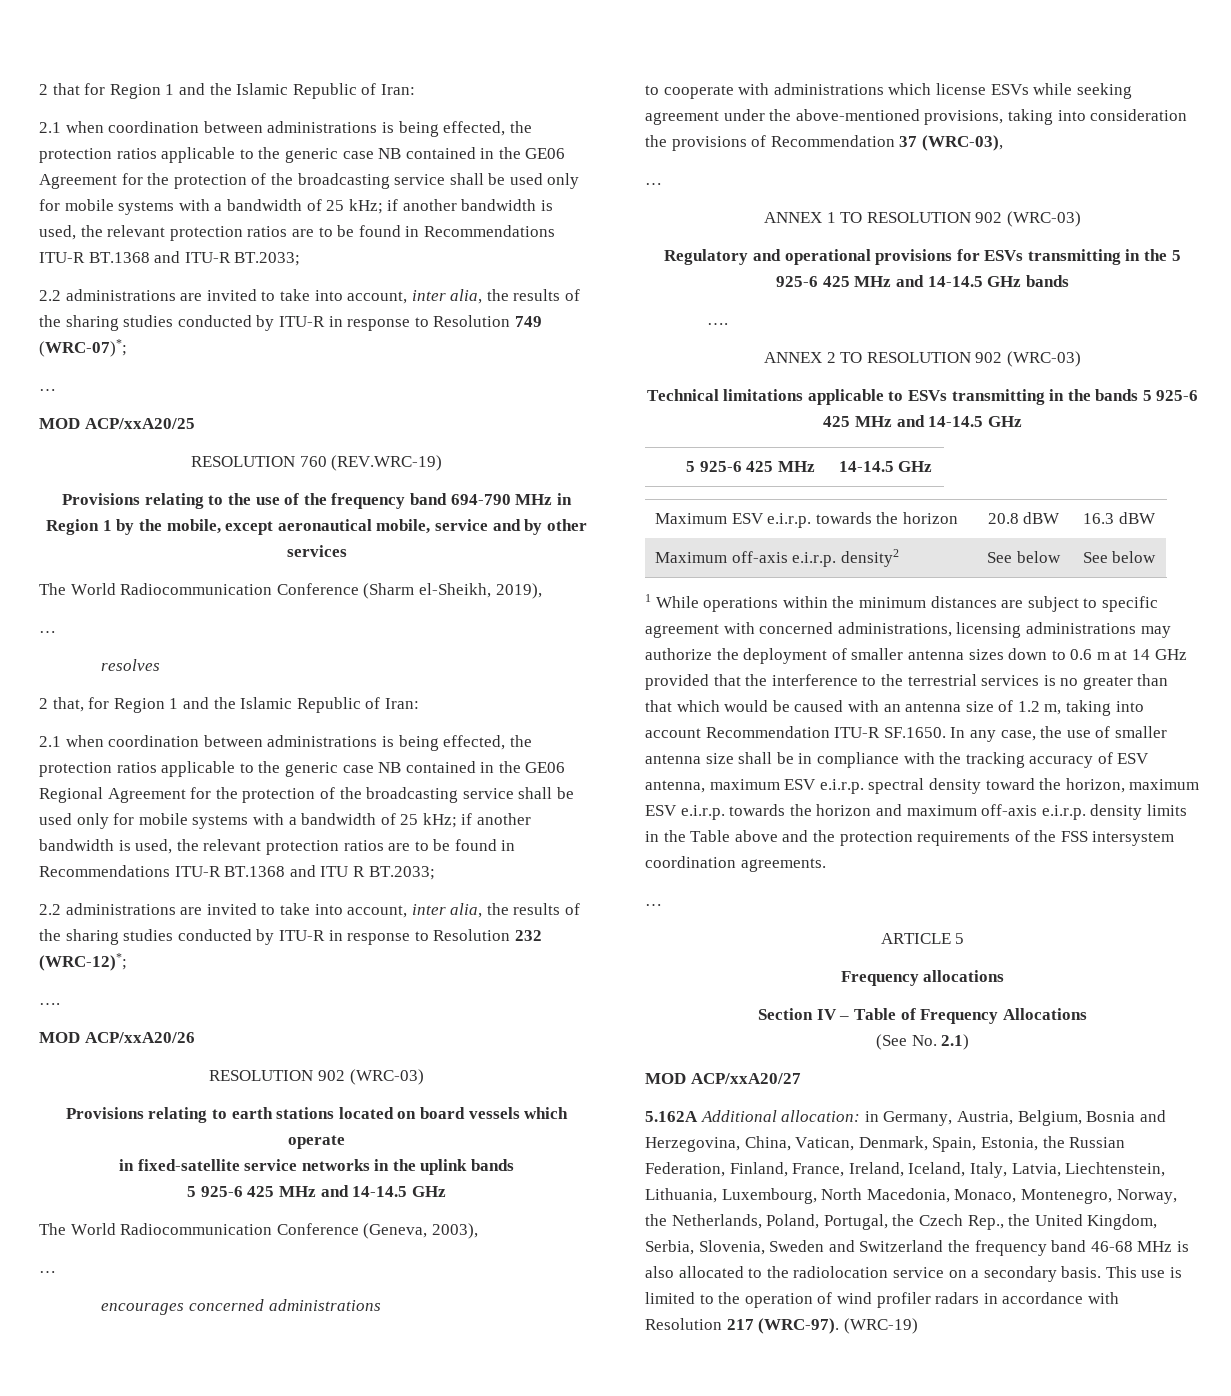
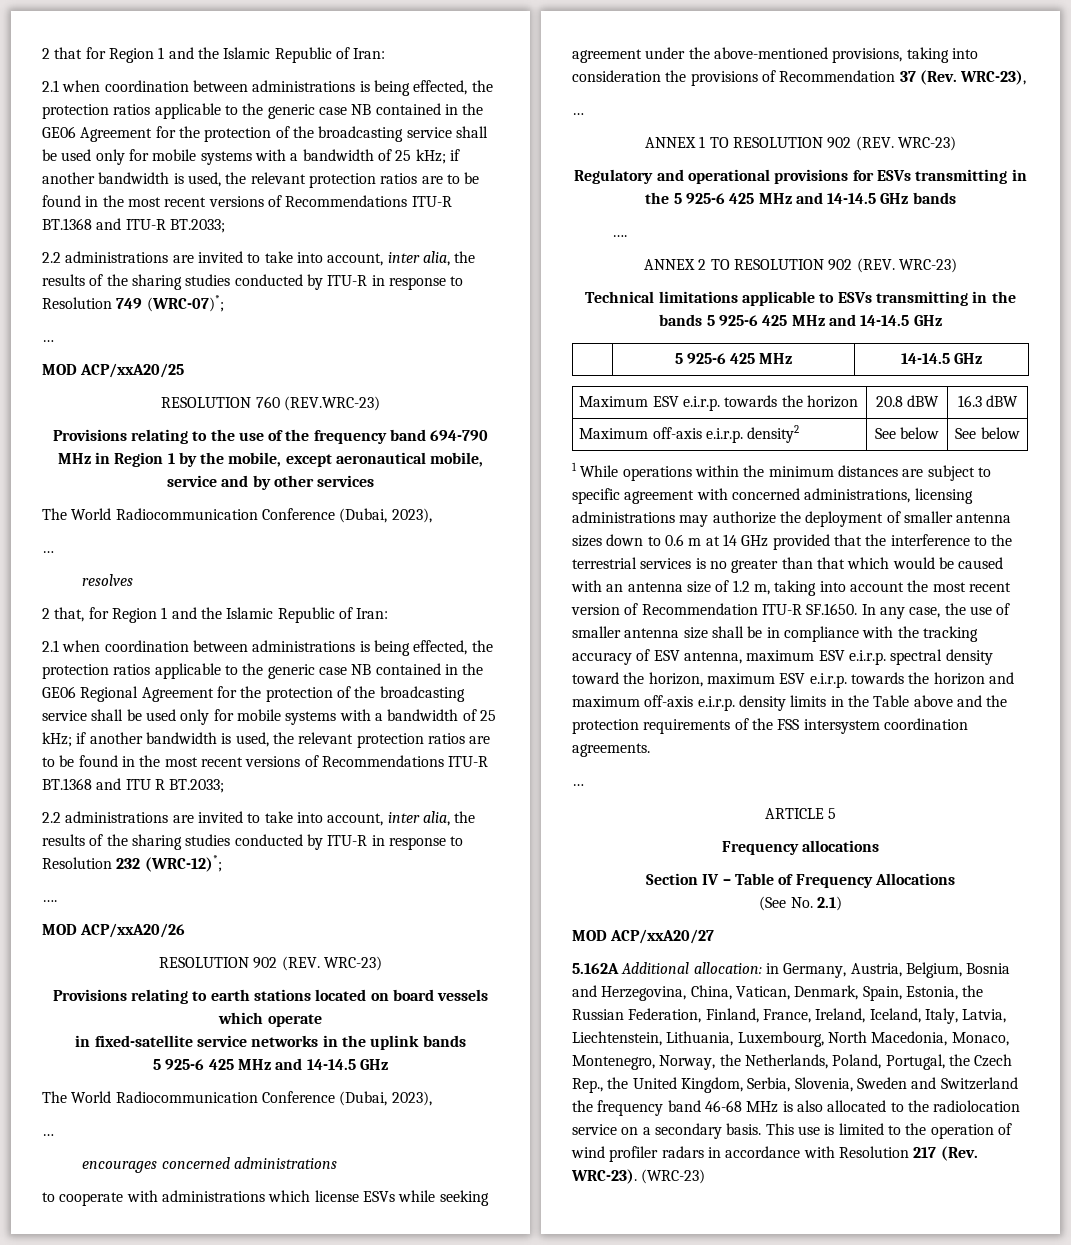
(420, 231) none -> [102,195,282,207] the most recent versions of
[331,455,443,471] (REV.WRC-19) -> [283,396,380,411] (REV.WRC-23)
[363,583,542,599] (Sharm el-Sheikh, 2019), -> [339,508,432,523] (Dubai, 2023),
(516, 845) none -> [139,755,319,767] the most recent versions of
[349,1069,424,1085] (WRC-03) -> [281,956,382,971] (REV. WRC-23)
[363,1223,478,1239] (Geneva, 2003), -> [339,1091,432,1106] (Dubai, 2023),
[921,135,1003,151] (WRC-03), -> [919,70,1027,85] (Rev. WRC-23),
[1006,211,1081,227] (WRC-03) -> [855,136,956,151] (REV. WRC-23)
[1006,351,1081,367] (WRC-03) -> [856,258,957,273] (REV. WRC-23)
(701, 733) none -> [907,580,1011,592] [571,603,639,615] the most recent version of
[758,1318,918,1334] (WRC-97). (WRC-19) -> [940,1146,978,1161] [571,1169,706,1184] (Rev. WRC-23). (WRC-23)

